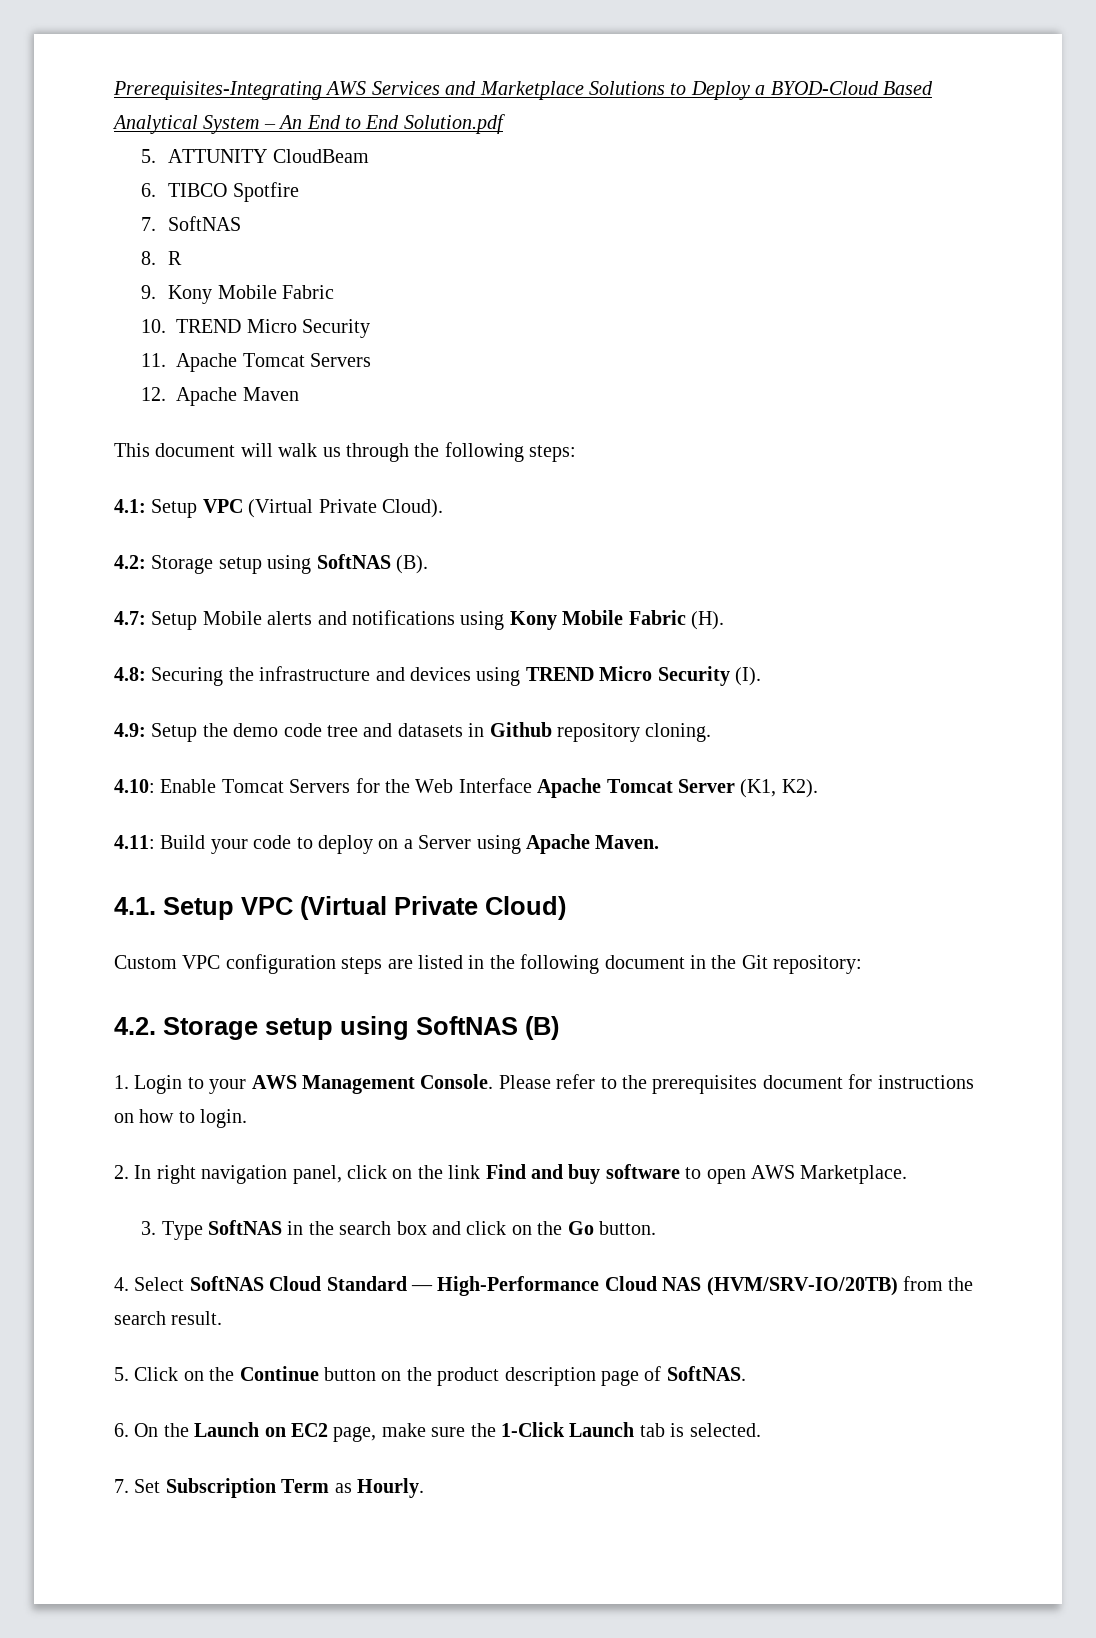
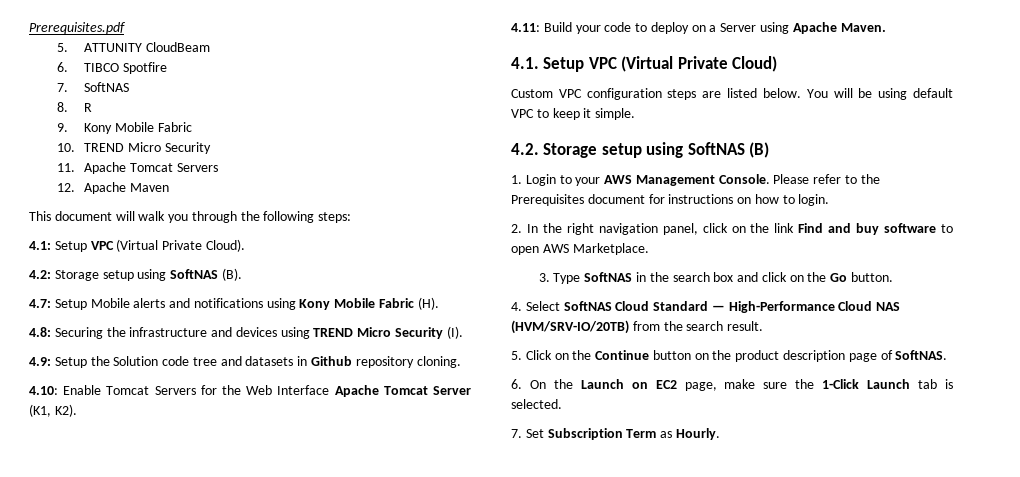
[113,81,933,100] [112,114,505,134] Prerequisites-Integrating AWS Services and Marketplace Solutions to Deploy a BYOD-Cloud Based Analytical System – An End to End Solution.pdf -> [29,22,125,34] Prerequisites.pdf
[322,447,341,457] us -> [168,214,189,223] you
[233,723,279,737] demo -> [113,356,159,366] Solution
[468,954,863,974] in the following document in the Git repository: -> [762,88,953,100] [511,108,636,120] below. You will be using default VPC to keep it simple.
[652,1075,758,1094] prerequisites -> [511,194,584,206] Prerequisites
(152, 1172) none -> [542,223,562,233] the

